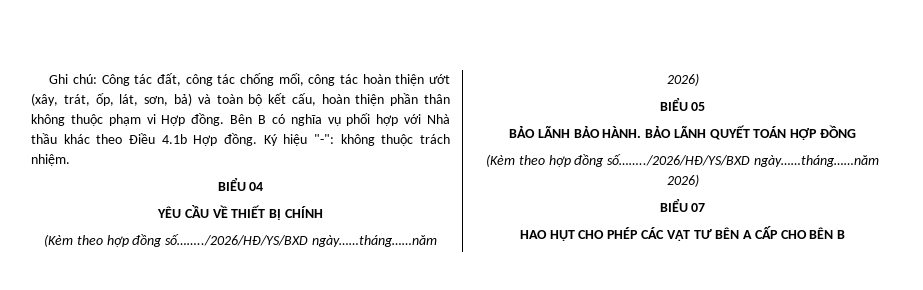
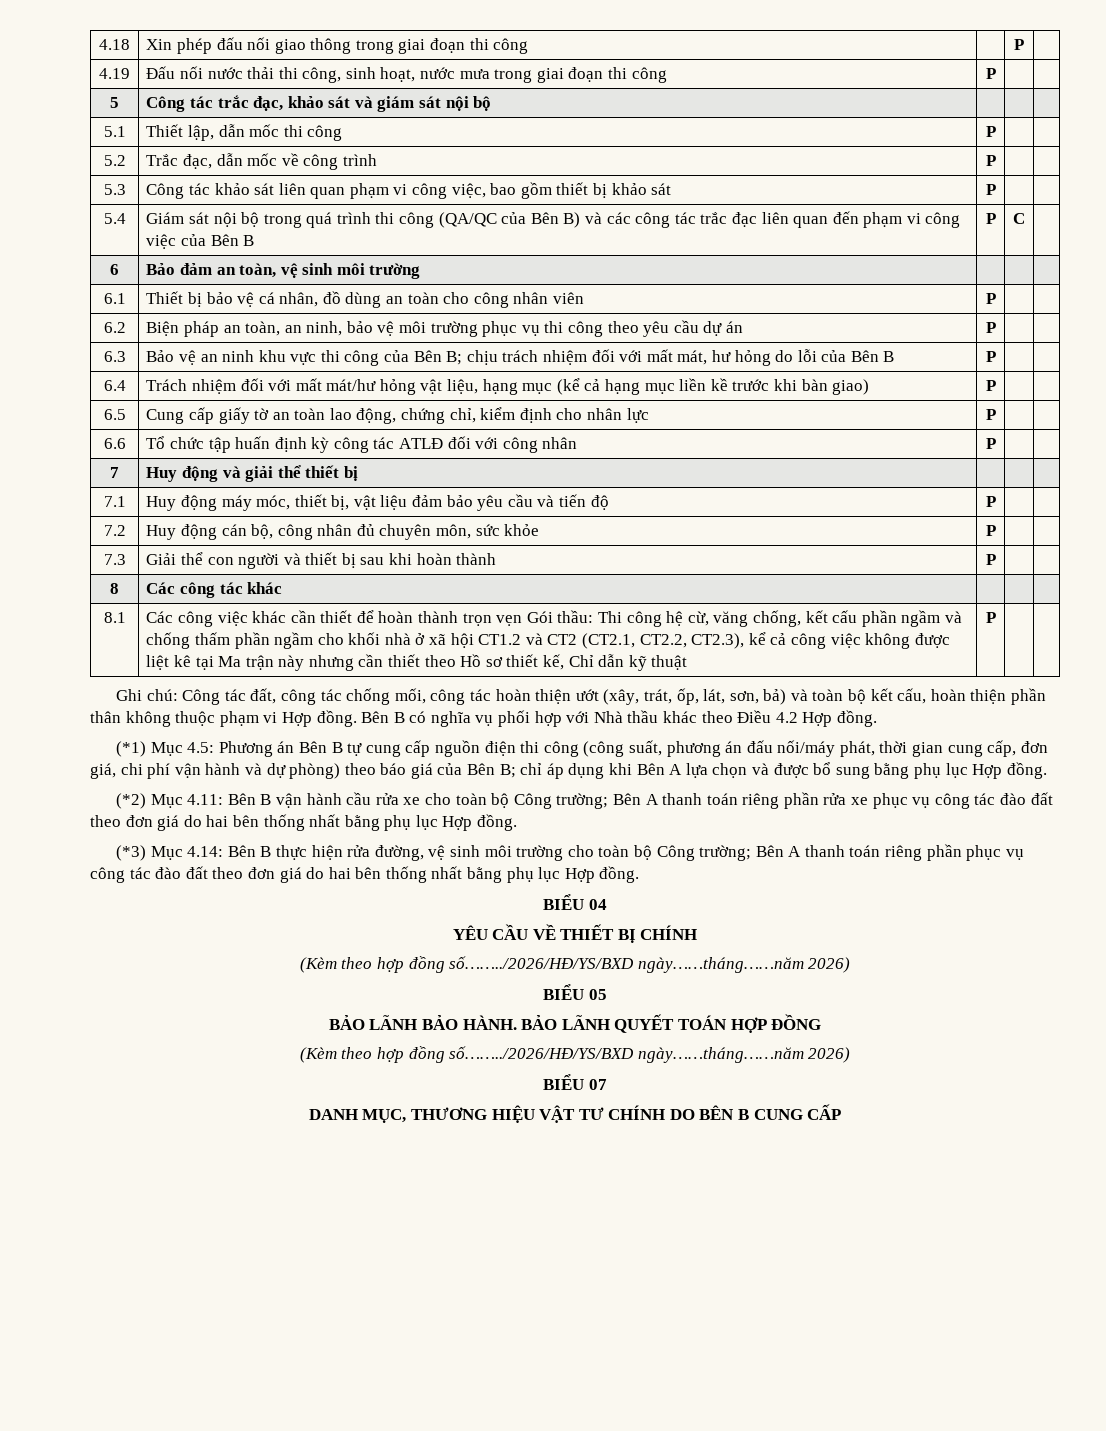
(49, 79) none -> [99,39,130,50] [146,37,529,54] [1014,39,1024,50] [99,68,130,79] [146,66,667,83] [985,68,996,79] [110,97,119,108] [146,95,492,112] [103,126,126,137] [146,124,343,141] [985,126,996,137] [103,155,126,166] [146,153,377,170] [985,155,996,166] [103,184,126,195] [146,182,672,199] [985,184,996,195] [103,213,126,224] [146,211,961,228] [146,234,255,249] [985,213,996,224] [1013,213,1025,224] [110,264,119,275] [146,263,421,279] [103,293,126,304] [146,291,585,308] [985,293,996,304] [103,322,126,333] [146,320,743,337] [985,322,996,333] [103,351,126,362] [146,349,895,366] [985,351,996,362] [103,380,126,391] [146,378,870,395] [985,380,996,391] [103,409,126,420] [146,407,649,424] [985,409,996,420] [103,438,126,449] [146,436,578,453] [985,438,996,449] [110,467,119,478] [146,465,358,482] [103,496,126,507] [146,494,609,511] [985,496,996,507] [103,525,126,536] [146,524,540,540] [985,525,996,536] [103,554,126,565] [146,552,497,569] [985,554,996,565] [110,583,119,594] [146,582,283,598] [103,612,126,623] [146,610,962,627] [146,632,950,649] [146,654,688,671] [985,612,996,623] 4.18 | Xin phép đấu nối giao thông trong giai đoạn thi công | | P | // 4.19 | Đấu nối nước thải thi công, sinh hoạt, nước mưa trong giai đoạn thi công | P | | // 5 | Công tác trắc đạc, khảo sát và giám sát nội bộ | | | // 5.1 | Thiết lập, dẫn mốc thi công | P | | // 5.2 | Trắc đạc, dẫn mốc về công trình | P | | // 5.3 | Công tác khảo sát liên quan phạm vi công việc, bao gồm thiết bị khảo sát | P | | // 5.4 | Giám sát nội bộ trong quá trình thi công (QA/QC của Bên B) và các công tác trắc đạc liên quan đến phạm vi công việc của Bên B | P | C | // 6 | Bảo đảm an toàn, vệ sinh môi trường | | | // 6.1 | Thiết bị bảo vệ cá nhân, đồ dùng an toàn cho công nhân viên | P | | // 6.2 | Biện pháp an toàn, an ninh, bảo vệ môi trường phục vụ thi công theo yêu cầu dự án | P | | // 6.3 | Bảo vệ an ninh khu vực thi công của Bên B; chịu trách nhiệm đối với mất mát, hư hỏng do lỗi của Bên B | P | | // 6.4 | Trách nhiệm đối với mất mát/hư hỏng vật liệu, hạng mục (kể cả hạng mục liền kề trước khi bàn giao) | P | | // 6.5 | Cung cấp giấy tờ an toàn lao động, chứng chỉ, kiểm định cho nhân lực | P | | // 6.6 | Tổ chức tập huấn định kỳ công tác ATLĐ đối với công nhân | P | | // 7 | Huy động và giải thể thiết bị | | | // 7.1 | Huy động máy móc, thiết bị, vật liệu đảm bảo yêu cầu và tiến độ | P | | // 7.2 | Huy động cán bộ, công nhân đủ chuyên môn, sức khỏe | P | | // 7.3 | Giải thể con người và thiết bị sau khi hoàn thành | P | | // 8 | Các công tác khác | | | // 8.1 | Các công việc khác cần thiết để hoàn thành trọn vẹn Gói thầu: Thi công hệ cừ, văng chống, kết cấu phần ngầm và chống thấm phần ngầm cho khối nhà ở xã hội CT1.2 và CT2 (CT2.1, CT2.2, CT2.3), kể cả công việc không được liệt kê tại Ma trận này nhưng cần thiết theo Hồ sơ thiết kế, Chỉ dẫn kỹ thuật | P | | //
[161,133,450,146] [31,154,70,166] 4.1b Hợp đồng. Ký hiệu "-": không thuộc trách nhiệm. -> [775,710,877,727] [116,740,1048,757] [90,762,1047,779] [116,792,1053,809] [90,814,518,831] [116,844,1024,861] [90,866,640,883] 4.2 Hợp đồng. // (*1) Mục 4.5: Phương án Bên B tự cung cấp nguồn điện thi công (công suất, phương án đấu nối/máy phát, thời gian cung cấp, đơn giá, chi phí vận hành và dự phòng) theo báo giá của Bên B; chỉ áp dụng khi Bên A lựa chọn và được bổ sung bằng phụ lục Hợp đồng. // (*2) Mục 4.11: Bên B vận hành cầu rửa xe cho toàn bộ Công trường; Bên A thanh toán riêng phần rửa xe phục vụ công tác đào đất theo đơn giá do hai bên thống nhất bằng phụ lục Hợp đồng. // (*3) Mục 4.14: Bên B thực hiện rửa đường, vệ sinh môi trường cho toàn bộ Công trường; Bên A thanh toán riêng phần phục vụ công tác đào đất theo đơn giá do hai bên thống nhất bằng phụ lục Hợp đồng.
[519,226,846,241] HAO HỤT CHO PHÉP CÁC VẬT TƯ BÊN A CẤP CHO BÊN B -> [308,1104,842,1123] DANH MỤC, THƯƠNG HIỆU VẬT TƯ CHÍNH DO BÊN B CUNG CẤP

